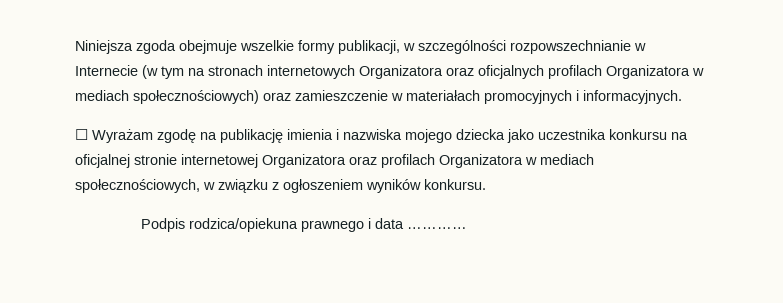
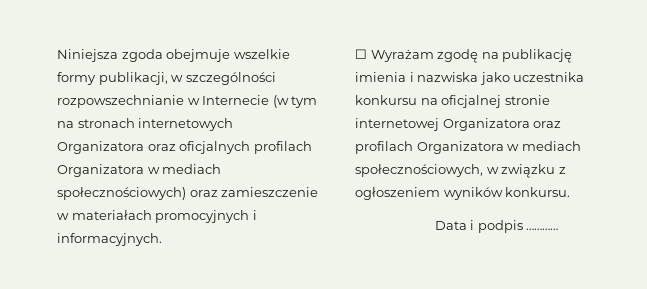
[405,129,505,143] mojego dziecka -> (479, 77) none
[141,218,405,232] Podpis rodzica/opiekuna prawnego i data -> [434,220,523,233] Data i podpis

